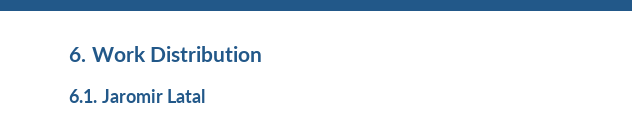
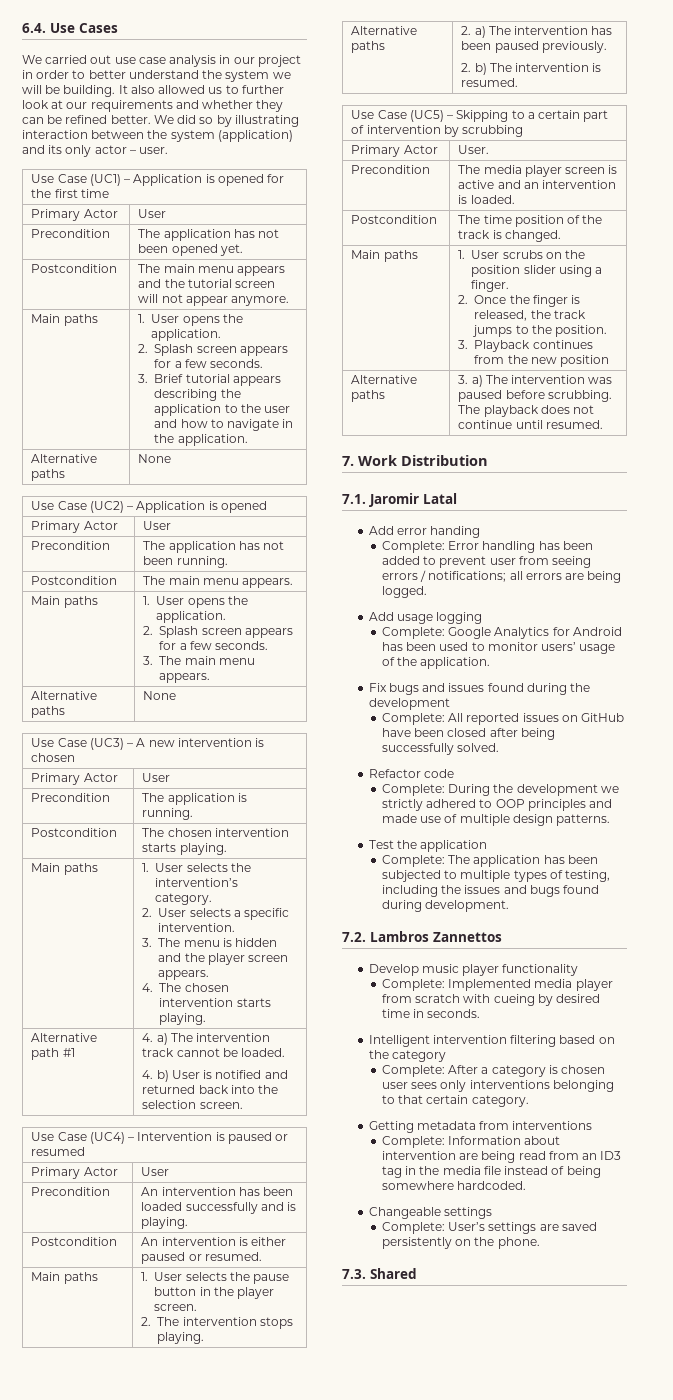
[69,47,86,62] 6. -> [22,23,118,33] [22,55,301,67] [22,70,291,82] [22,85,284,97] [22,100,284,112] [22,115,299,127] [22,130,293,142] [22,145,169,157] [31,174,285,186] [31,189,109,198] [31,209,118,221] [138,209,167,218] [31,229,111,238] [138,229,280,241] [138,244,243,256] [31,264,118,273] [138,264,286,276] [138,279,276,288] [138,294,290,306] [31,314,98,326] [138,314,243,326] [151,329,222,341] [138,344,288,356] [154,359,264,368] [138,374,281,386] [154,389,241,401] [154,404,291,416] [154,419,294,431] [154,434,248,446] [31,454,98,463] [31,469,66,481] [138,454,172,463] [31,501,267,513] [31,521,118,533] [143,521,172,530] [31,541,111,550] [143,541,285,553] [143,556,228,568] [31,576,118,585] [143,576,294,588] [31,596,98,608] [143,596,248,608] [156,611,227,623] [143,626,293,638] [159,641,269,650] [143,656,255,665] [159,673,211,683] [31,691,98,700] [31,706,66,718] [143,691,177,700] [31,738,265,750] [31,753,76,762] [31,773,118,785] [142,773,171,782] [31,793,111,802] [142,793,247,805] [142,808,194,820] [31,828,118,837] [142,828,289,837] [142,843,227,855] [31,863,98,875] [142,863,251,872] [155,878,239,887] [155,893,213,905] [142,908,290,920] [158,923,236,932] [142,938,278,947] [158,953,289,965] [158,970,210,980] [142,983,229,992] [159,998,271,1007] [159,1013,207,1025] [31,1033,98,1042] [31,1048,75,1060] [142,1033,271,1045] [142,1048,286,1057] [142,1070,288,1082] [142,1085,279,1094] [142,1100,243,1109] [31,1132,289,1144] [31,1147,86,1156] [31,1167,118,1179] [141,1167,170,1176] [31,1187,111,1196] [141,1187,294,1196] [141,1202,297,1214] [141,1217,189,1229] [31,1237,118,1246] [141,1237,287,1246] [141,1252,262,1264] [31,1272,98,1284] [141,1272,290,1284] [154,1287,275,1299] [154,1304,198,1311] [141,1317,293,1329] [157,1332,205,1344] [351,26,418,35] [351,41,386,53] [461,26,613,38] [461,41,607,53] [461,63,602,75] [461,78,519,87] [351,110,609,122] [351,125,524,137] [351,145,438,157] [458,145,490,154] [351,165,431,174] [458,165,618,177] [458,180,617,189] [458,195,515,204] [351,215,438,224] [458,215,603,227] [458,230,561,242] [351,250,418,262] [458,250,586,259] [471,265,603,277] [471,280,510,292] [458,295,581,307] [474,310,586,321] [472,325,608,337] [458,340,593,352] [474,355,610,367] [351,375,418,384] [351,390,386,402] [458,375,613,387] [458,390,612,402] [458,405,595,417] [458,420,603,429] [342,456,354,466] 6.4. Use Cases // We carried out use case analysis in our project in order to better understand the system we will be building. It also allowed us to further look at our requirements and whether they can be refined better. We did so by illustrating interaction between the system (application) and its only actor – user. // Use Case (UC1) – Application is opened for the first time // Primary Actor | User // Precondition | The application has not been opened yet. // Postcondition | The main menu appears and the tutorial screen will not appear anymore. // Main paths | 1. User opens the application. // 2. Splash screen appears for a few seconds. // 3. Brief tutorial appears describing the application to the user and how to navigate in the application. // Alternative paths | None // Use Case (UC2) – Application is opened // Primary Actor | User // Precondition | The application has not been running. // Postcondition | The main menu appears. // Main paths | 1. User opens the application. // 2. Splash screen appears for a few seconds. // 3. The main menu appears. // Alternative paths | None // Use Case (UC3) – A new intervention is chosen // Primary Actor | User // Precondition | The application is running. // Postcondition | The chosen intervention starts playing. // Main paths | 1. User selects the intervention’s category. // 2. User selects a specific intervention. // 3. The menu is hidden and the player screen appears. // 4. The chosen intervention starts playing. // Alternative path #1 | 4. a) The intervention track cannot be loaded. // 4. b) User is notified and returned back into the selection screen. // Use Case (UC4) – Intervention is paused or resumed // Primary Actor | User // Precondition | An intervention has been loaded successfully and is playing. // Postcondition | An intervention is either paused or resumed. // Main paths | 1. User selects the pause button in the player screen. // 2. The intervention stops playing. // Alternative paths | 2. a) The intervention has been paused previously. // 2. b) The intervention is resumed. // Use Case (UC5) – Skipping to a certain part of intervention by scrubbing // Primary Actor | User. // Precondition | The media player screen is active and an intervention is loaded. // Postcondition | The time position of the track is changed. // Main paths | 1. User scrubs on the position slider using a finger. // 2. Once the finger is released, the track jumps to the position. // 3. Playback continues from the new position // Alternative paths | 3. a) The intervention was paused before scrubbing. The playback does not continue until resumed. // 7.
[69,89,97,103] 6.1. -> [342,494,366,504] 7.1.
(206, 96) none -> [368,526,481,538] [381,541,593,553] [381,556,592,568] [381,570,622,583] [381,586,427,598] [368,612,483,624] [381,627,622,639] [381,642,616,654] [381,657,491,669] [368,683,591,695] [368,698,450,710] [381,713,625,725] [381,728,555,740] [381,743,500,755] [368,769,454,778] [381,784,619,796] [381,799,613,811] [381,814,611,826] [368,840,488,852] [381,855,598,867] [381,870,611,882] [381,885,600,897] [381,900,510,912] [342,931,502,942] [368,964,579,976] [381,979,613,991] [381,994,601,1006] [381,1009,481,1018] [368,1035,615,1047] [368,1050,446,1062] [381,1065,606,1077] [381,1080,614,1092] [381,1095,529,1107] [368,1121,593,1133] [381,1136,561,1148] [381,1151,622,1163] [381,1166,601,1178] [381,1181,527,1190] [368,1207,492,1219] [381,1222,597,1234] [381,1237,540,1249] [342,1268,417,1279] // Add error handing // Complete: Error handling has been added to prevent user from seeing errors / notifications; all errors are being logged. // Add usage logging // Complete: Google Analytics for Android has been used to monitor users’ usage of the application. // Fix bugs and issues found during the development // Complete: All reported issues on GitHub have been closed after being successfully solved. // Refactor code // Complete: During the development we strictly adhered to OOP principles and made use of multiple design patterns. // Test the application // Complete: The application has been subjected to multiple types of testing, including the issues and bugs found during development. // 7.2. Lambros Zannettos // Develop music player functionality // Complete: Implemented media player from scratch with cueing by desired time in seconds. // Intelligent intervention filtering based on the category // Complete: After a category is chosen user sees only interventions belonging to that certain category. // Getting metadata from interventions // Complete: Information about intervention are being read from an ID3 tag in the media file instead of being somewhere hardcoded. // Changeable settings // Complete: User’s settings are saved persistently on the phone. // 7.3. Shared

